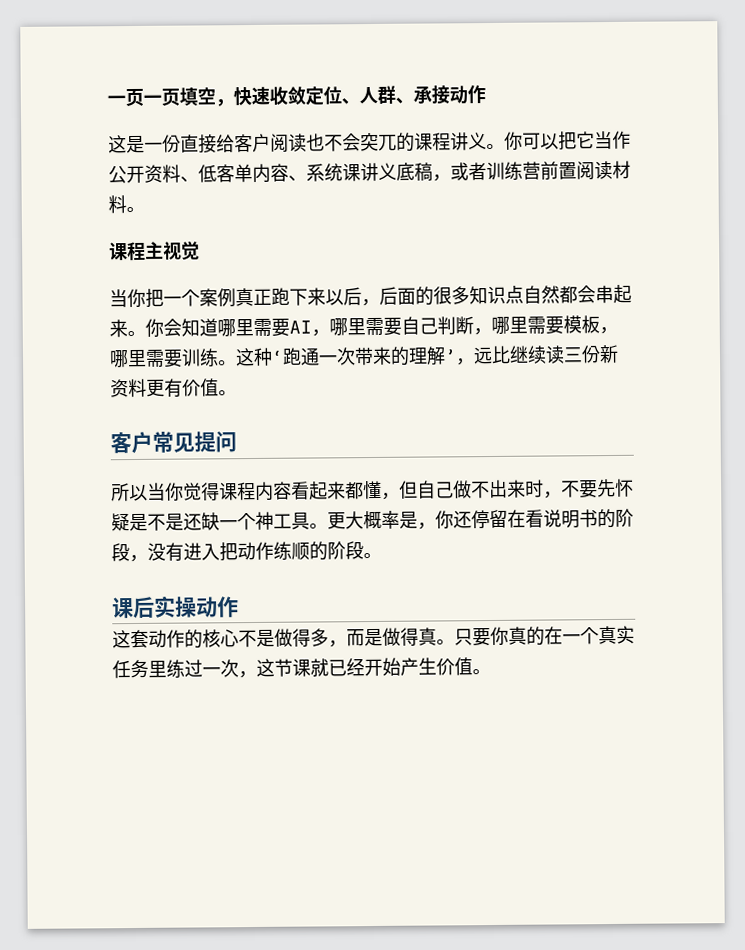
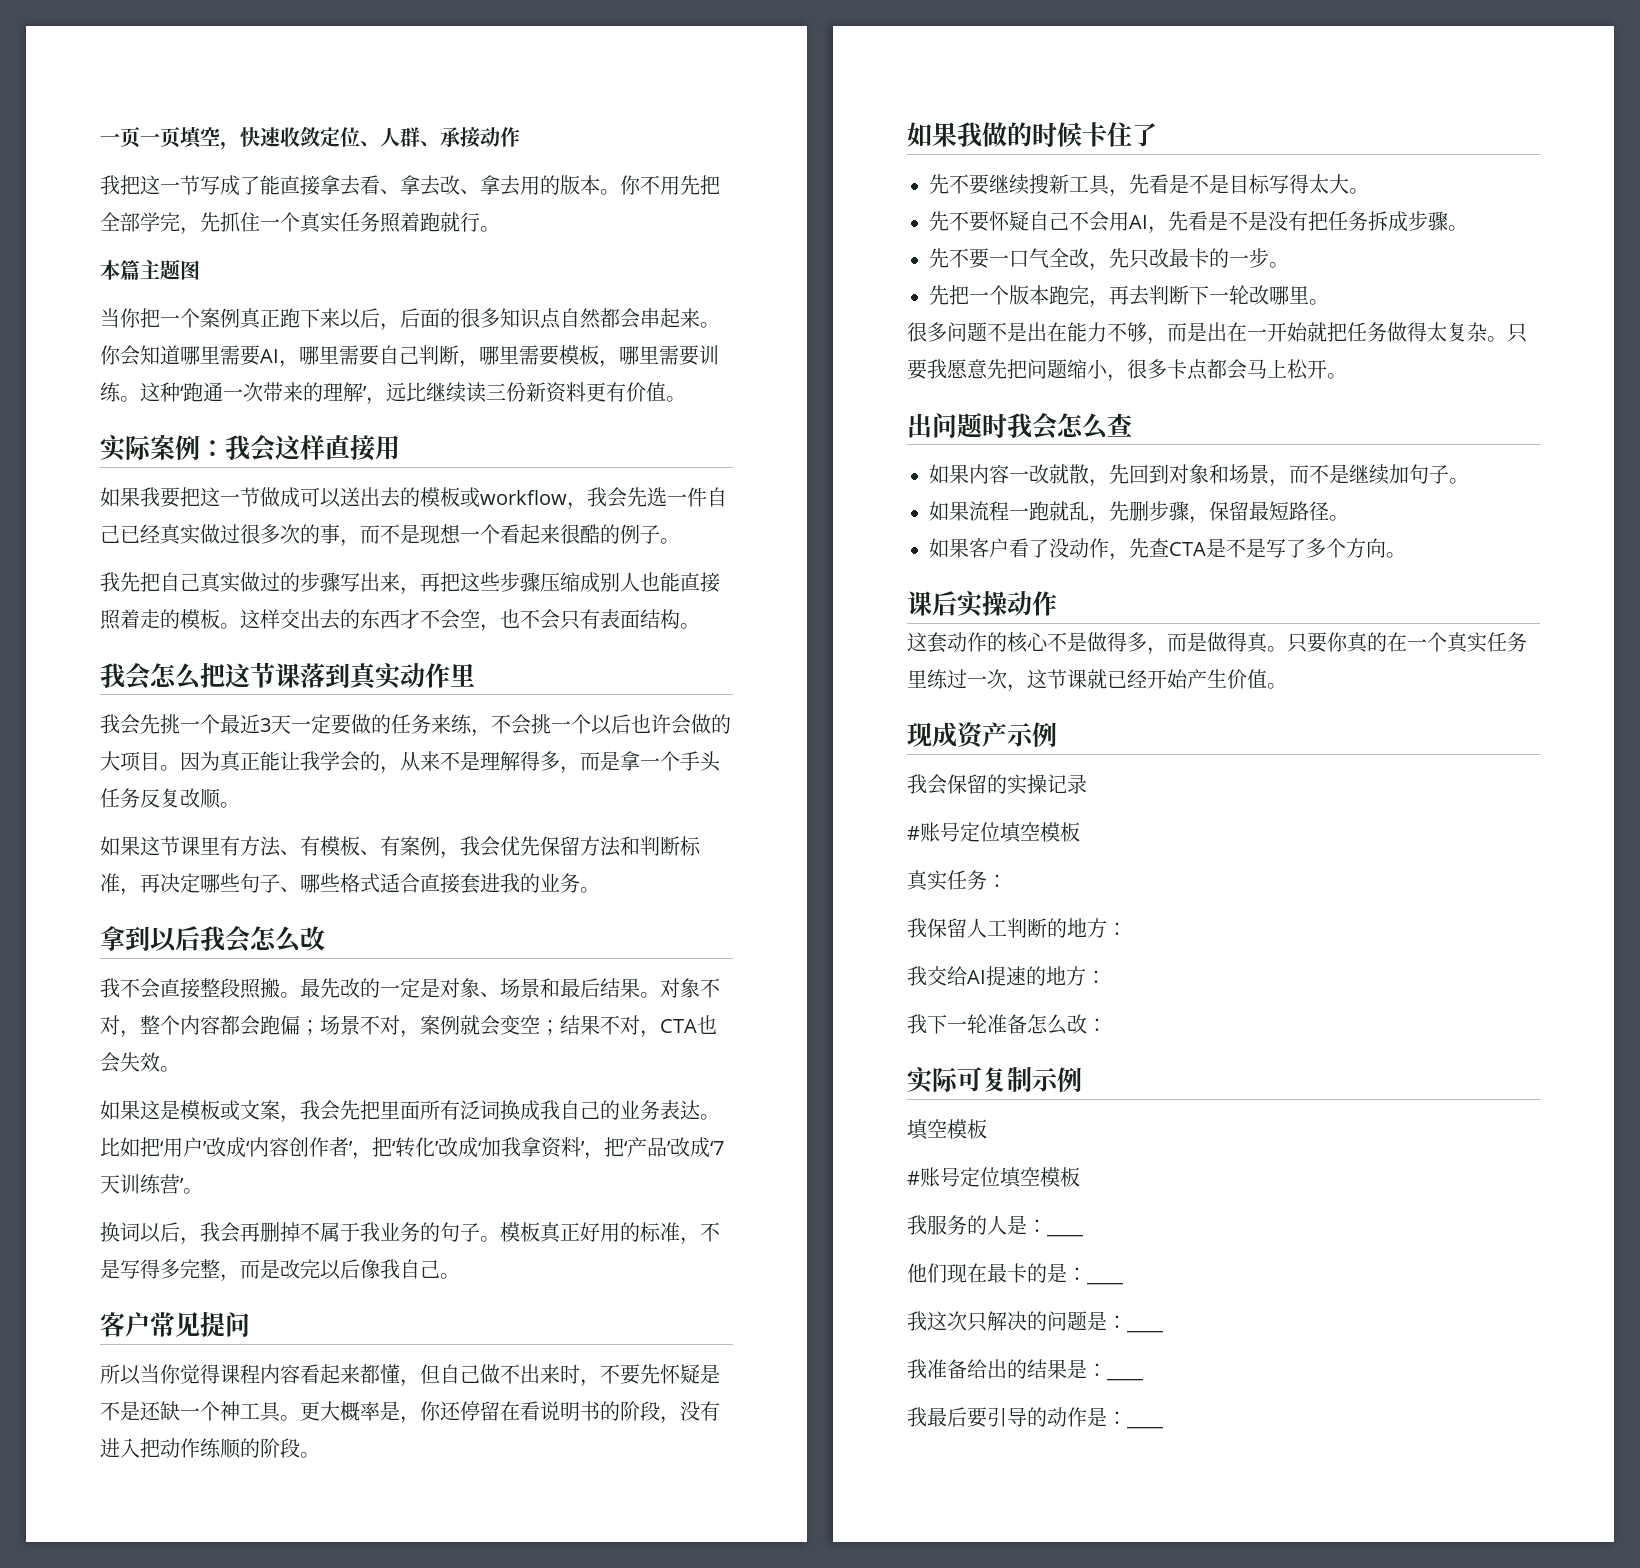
[108,130,631,154] [108,160,631,184] [108,195,145,214] [109,241,200,262] 这是一份直接给客户阅读也不会突兀的课程讲义。你可以把它当作公开资料、低客单内容、系统课讲义底稿，或者训练营前置阅读材料。 // 课程主视觉 -> [100,175,720,196] [100,212,500,235] [100,259,200,280] 我把这一节写成了能直接拿去看、拿去改、拿去用的版本。你不用先把全部学完，先抓住一个真实任务照着跑就行。 // 本篇主题图
(237, 393) none -> [100,435,400,462] [100,487,727,510] [100,524,680,547] [100,572,720,595] [100,609,700,632] [100,662,475,690] [100,714,731,737] [100,751,721,774] [100,788,240,809] [100,836,701,859] [100,873,600,896] [100,926,325,953] [100,978,720,999] [100,1015,717,1038] [100,1052,180,1073] [100,1100,720,1123] [100,1137,724,1160] [100,1174,203,1194] [100,1222,720,1245] [100,1259,460,1282] // 实际案例：我会这样直接用 // 如果我要把这一节做成可以送出去的模板或workflow，我会先选一件自己已经真实做过很多次的事，而不是现想一个看起来很酷的例子。 // 我先把自己真实做过的步骤写出来，再把这些步骤压缩成别人也能直接照着走的模板。这样交出去的东西才不会空，也不会只有表面结构。 // 我会怎么把这节课落到真实动作里 // 我会先挑一个最近3天一定要做的任务来练，不会挑一个以后也许会做的大项目。因为真正能让我学会的，从来不是理解得多，而是拿一个手头任务反复改顺。 // 如果这节课里有方法、有模板、有案例，我会优先保留方法和判断标准，再决定哪些句子、哪些格式适合直接套进我的业务。 // 拿到以后我会怎么改 // 我不会直接整段照搬。最先改的一定是对象、场景和最后结果。对象不对，整个内容都会跑偏；场景不对，案例就会变空；结果不对，CTA也会失效。 // 如果这是模板或文案，我会先把里面所有泛词换成我自己的业务表达。比如把‘用户’改成‘内容创作者’，把‘转化’改成‘加我拿资料’，把‘产品’改成‘7天训练营’。 // 换词以后，我会再删掉不属于我业务的句子。模板真正好用的标准，不是写得多完整，而是改完以后像我自己。
(382, 555) none -> [907,122,1157,147] [929,174,1369,197] [929,211,1468,234] [929,248,1289,271] [929,285,1329,308] [907,322,1527,345] [907,359,1347,382] [907,412,1132,440] [929,464,1469,487] [929,501,1349,524] [929,538,1406,561] // 如果我做的时候卡住了 // 先不要继续搜新工具，先看是不是目标写得太大。 // 先不要怀疑自己不会用AI，先看是不是没有把任务拆成步骤。 // 先不要一口气全改，先只改最卡的一步。 // 先把一个版本跑完，再去判断下一轮改哪里。 // 很多问题不是出在能力不够，而是出在一开始就把任务做得太复杂。只要我愿意先把问题缩小，很多卡点都会马上松开。 // 出问题时我会怎么查 // 如果内容一改就散，先回到对象和场景，而不是继续加句子。 // 如果流程一跑就乱，先删步骤，保留最短路径。 // 如果客户看了没动作，先查CTA是不是写了多个方向。
(491, 672) none -> [907,722,1057,749] [907,774,1087,795] [907,822,1080,843] [907,870,1007,891] [907,918,1127,938] [907,966,1106,986] [907,1014,1107,1035] [907,1067,1082,1093] [907,1119,987,1140] [907,1167,1080,1188] [907,1215,1047,1235] [1046,1233,1083,1237] [907,1263,1087,1283] [1086,1281,1123,1285] [907,1311,1127,1332] [1126,1329,1163,1333] [907,1359,1107,1379] [1106,1377,1143,1381] [907,1407,1127,1428] [1126,1425,1163,1429] // 现成资产示例 // 我会保留的实操记录 // #账号定位填空模板 // 真实任务： // 我保留人工判断的地方： // 我交给AI提速的地方： // 我下一轮准备怎么改： // 实际可复制示例 // 填空模板 // #账号定位填空模板 // 我服务的人是：____ // 他们现在最卡的是：____ // 我这次只解决的问题是：____ // 我准备给出的结果是：____ // 我最后要引导的动作是：____

